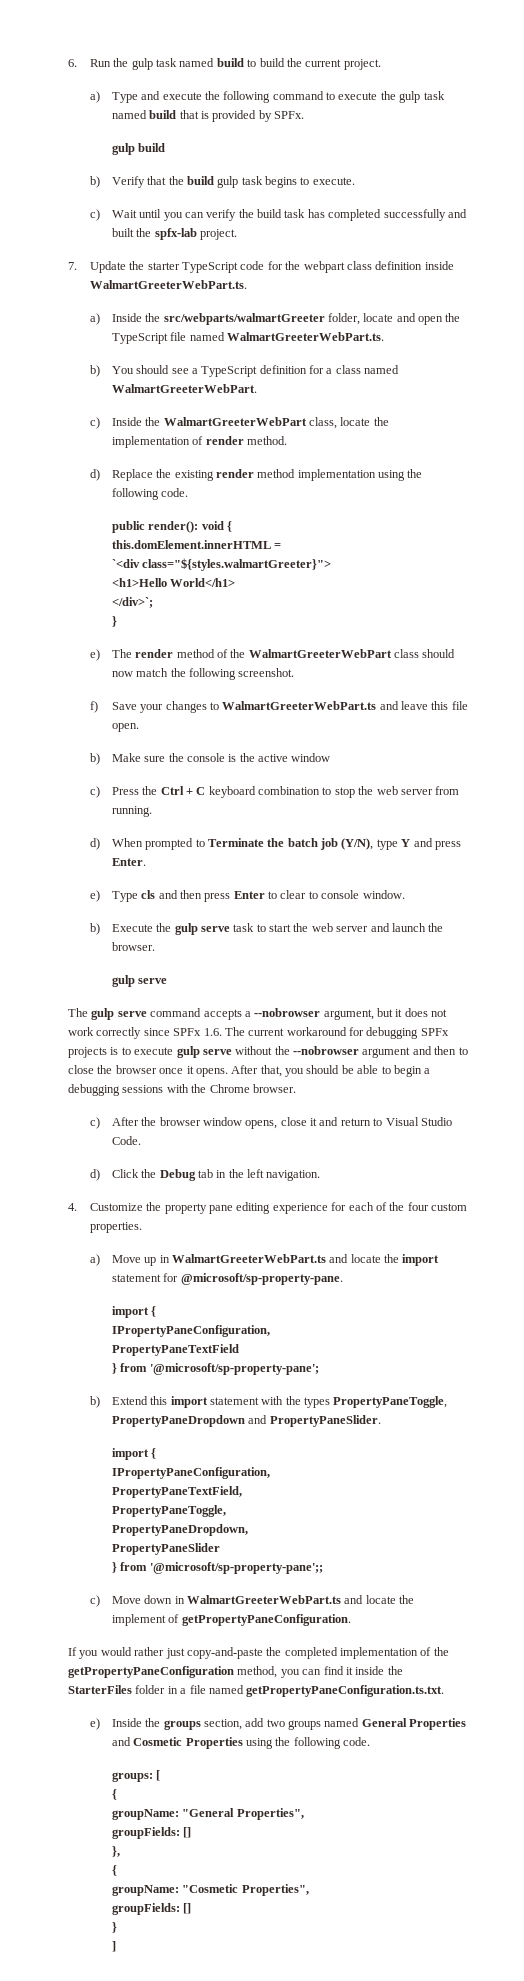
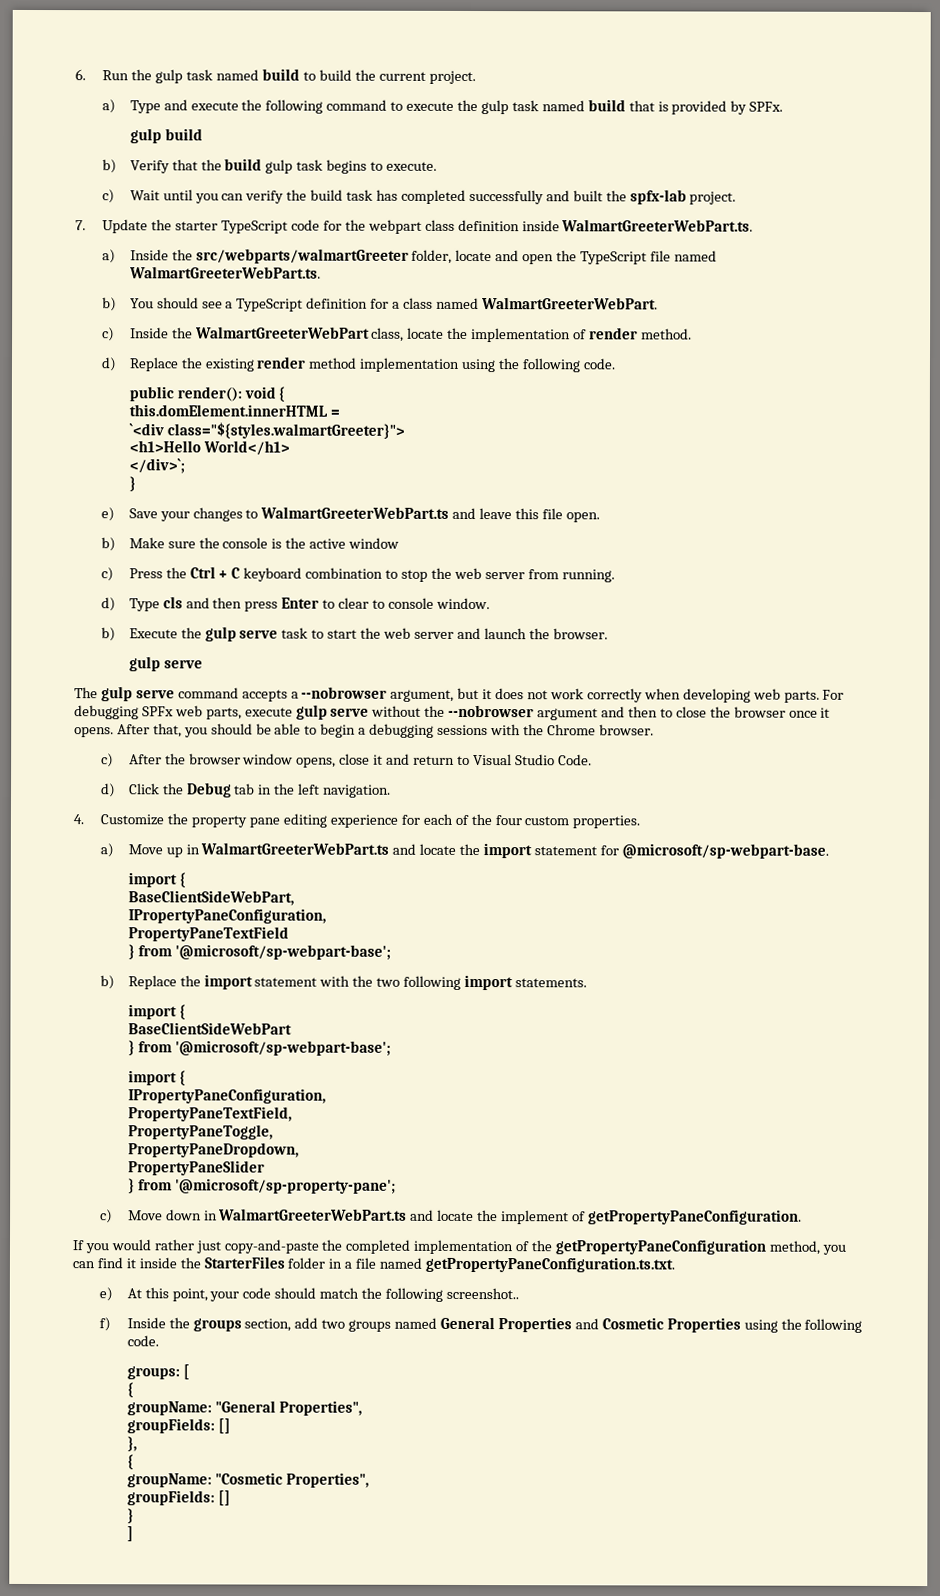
[111,649,456,658] [111,668,295,680] [89,701,98,713] The render method of the WalmartGreeterWebPart class should now match the following screenshot. // f) -> (116, 514) none
[111,838,461,850] [111,858,146,866] [89,890,100,902] When prompted to Terminate the batch job (Y/N), type Y and press Enter. // e) -> (117, 604) none
[143,1027,449,1039] [68,1047,131,1058] since SPFx 1.6. The current workaround for debugging SPFx projects is to -> [643,688,845,703] [74,705,242,720] when developing web parts. For debugging SPFx web parts,
[180,1273,343,1285] [111,1306,157,1318] @microsoft/sp-property-pane. // import { -> [621,843,829,859] [127,872,186,888] [127,890,294,906] @microsoft/sp-webpart-base. // import { // BaseClientSideWebPart,
[149,1363,319,1375] [89,1396,168,1408] '@microsoft/sp-property-pane'; // b) Extend this -> [174,944,391,960] [100,975,201,990] '@microsoft/sp-webpart-base'; // b) Replace the
[304,1396,448,1408] [111,1415,381,1427] types PropertyPaneToggle, PropertyPaneDropdown and PropertyPaneSlider. -> [376,974,587,991] [127,1004,186,1020] [127,1022,292,1035] [127,1040,391,1056] two following import statements. // import { // BaseClientSideWebPart // } from '@microsoft/sp-webpart-base';
[149,1562,323,1574] '@microsoft/sp-property-pane';; -> [174,1178,396,1194] '@microsoft/sp-property-pane';
(100, 1724) none -> [126,1287,519,1302] [99,1317,112,1332] At this point, your code should match the following screenshot.. // f)

